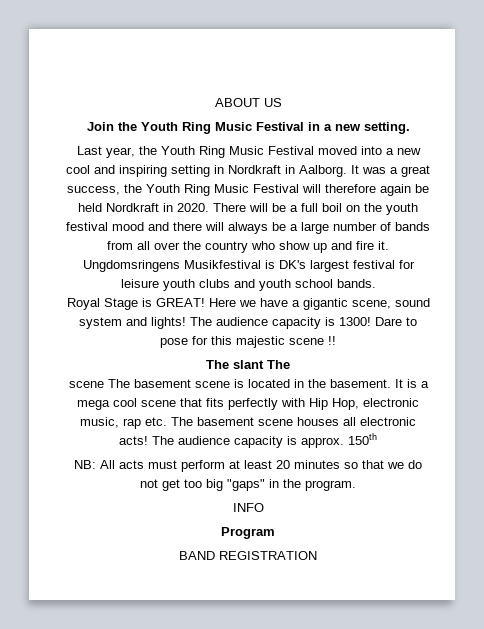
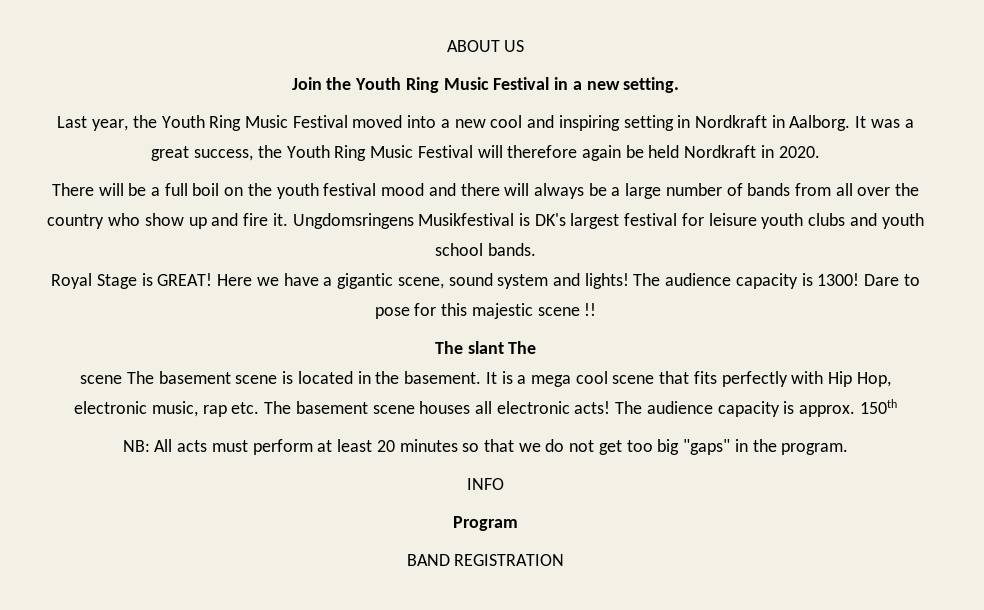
(209, 207) none -> (820, 152) //

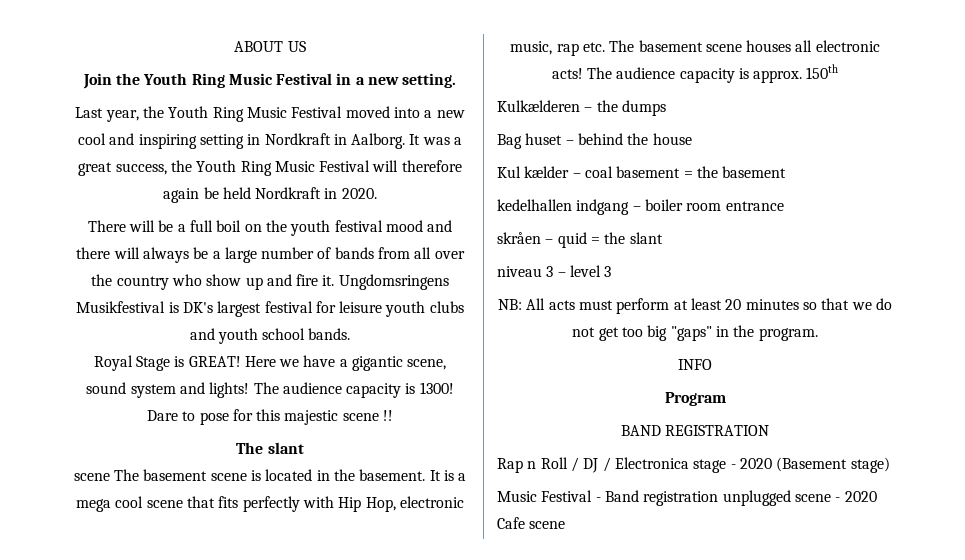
[508,341,537,354] The -> (304, 448) none
(897, 406) none -> [497,100,666,116] [497,133,692,149] [497,166,787,178] [497,199,784,215] [497,232,663,248] [497,265,612,277] // Kulkælderen – the dumps // Bag huset – behind the house // Kul kælder – coal basement = the basement // kedelhallen indgang – boiler room entrance // skråen – quid = the slant // niveau 3 – level 3
(565, 560) none -> [497,457,890,473] [497,490,877,506] [497,517,566,529] // Rap n Roll / DJ / Electronica stage - 2020 (Basement stage) // Music Festival - Band registration unplugged scene - 2020 Cafe scene

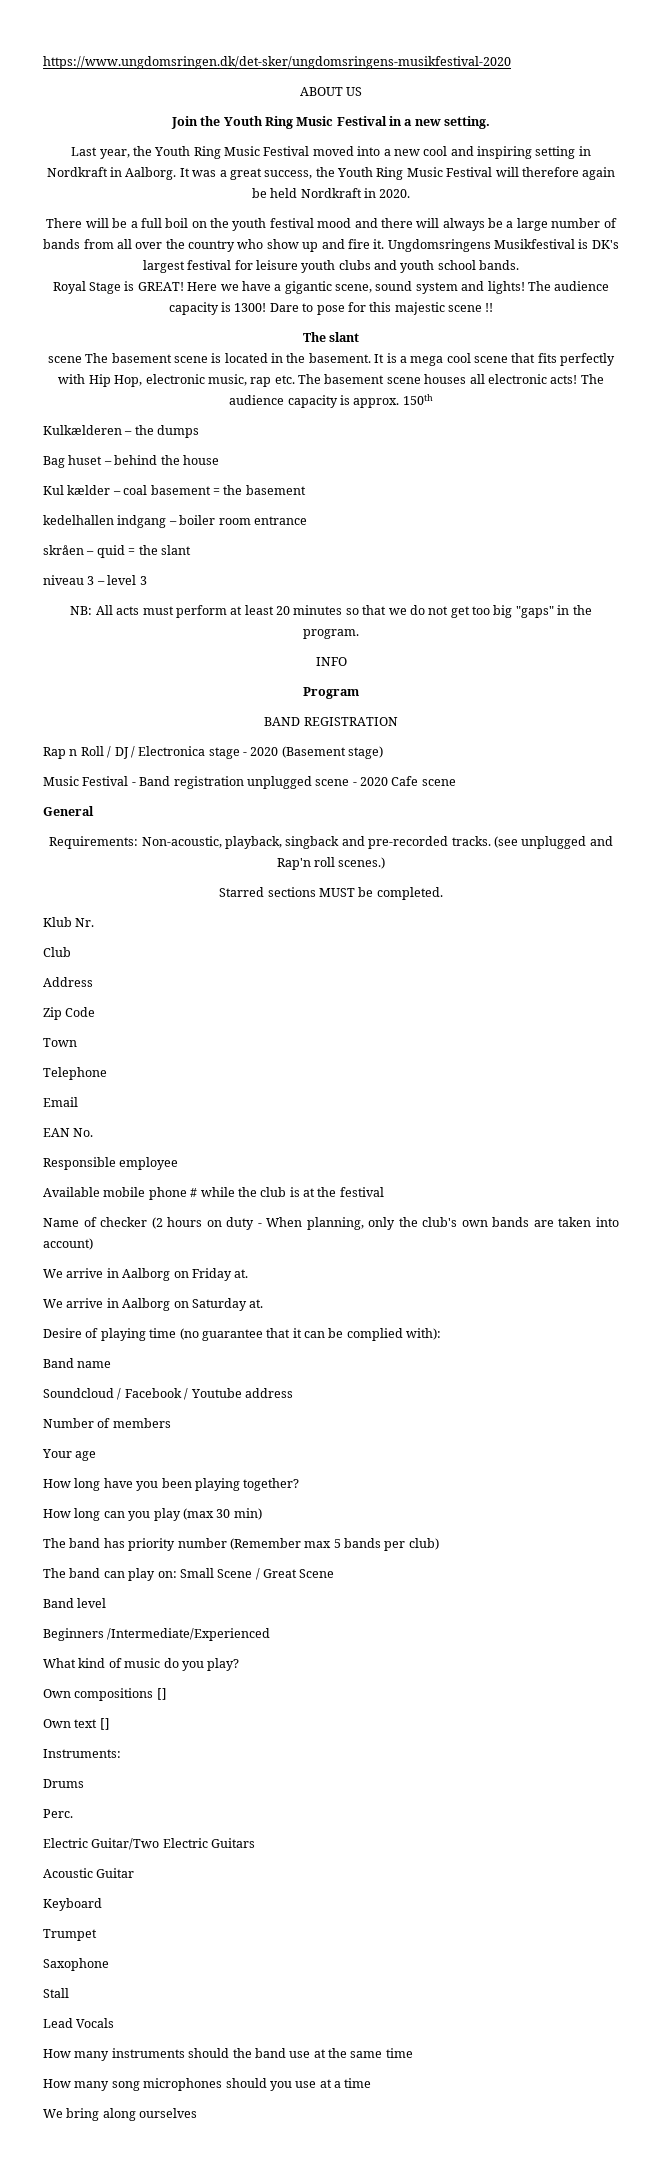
(234, 46) none -> [43,56,511,69] https://www.ungdomsringen.dk/det-sker/ungdomsringens-musikfestival-2020 //
(566, 525) none -> [43,806,94,816] [49,836,613,849] [276,857,386,870] [219,887,443,900] [43,917,95,927] [43,947,71,957] [43,977,93,987] [43,1007,96,1020] [43,1038,77,1047] [43,1067,107,1080] [43,1097,78,1107] [43,1128,94,1137] [43,1157,179,1170] [43,1187,384,1200] [43,1217,619,1230] [43,1238,93,1250] [43,1268,249,1281] [43,1298,264,1311] [43,1328,442,1341] [43,1358,112,1368] [43,1388,293,1400] [43,1418,171,1428] [42,1449,97,1461] [43,1478,300,1491] [43,1508,262,1521] [43,1538,439,1551] [43,1568,335,1581] [43,1598,107,1608] [43,1628,271,1641] [43,1658,240,1671] [43,1688,167,1701] [43,1718,110,1730] [43,1749,121,1758] [43,1779,84,1788] [43,1809,73,1818] [43,1838,256,1850] [43,1868,135,1878] [43,1898,102,1911] [43,1929,97,1941] [43,1958,109,1971] [43,1988,69,1998] [43,2018,115,2028] [43,2048,413,2061] [43,2078,372,2091] [43,2108,198,2121] // General // Requirements: Non-acoustic, playback, singback and pre-recorded tracks. (see unplugged and Rap'n roll scenes.) // Starred sections MUST be completed. // Klub Nr. // Club // Address // Zip Code // Town // Telephone // Email // EAN No. // Responsible employee // Available mobile phone # while the club is at the festival // Name of checker (2 hours on duty - When planning, only the club's own bands are taken into account) // We arrive in Aalborg on Friday at. // We arrive in Aalborg on Saturday at. // Desire of playing time (no guarantee that it can be complied with): // Band name // Soundcloud / Facebook / Youtube address // Number of members // Your age // How long have you been playing together? // How long can you play (max 30 min) // The band has priority number (Remember max 5 bands per club) // The band can play on: Small Scene / Great Scene // Band level // Beginners /Intermediate/Experienced // What kind of music do you play? // Own compositions [] // Own text [] // Instruments: // Drums // Perc. // Electric Guitar/Two Electric Guitars // Acoustic Guitar // Keyboard // Trumpet // Saxophone // Stall // Lead Vocals // How many instruments should the band use at the same time // How many song microphones should you use at a time // We bring along ourselves

